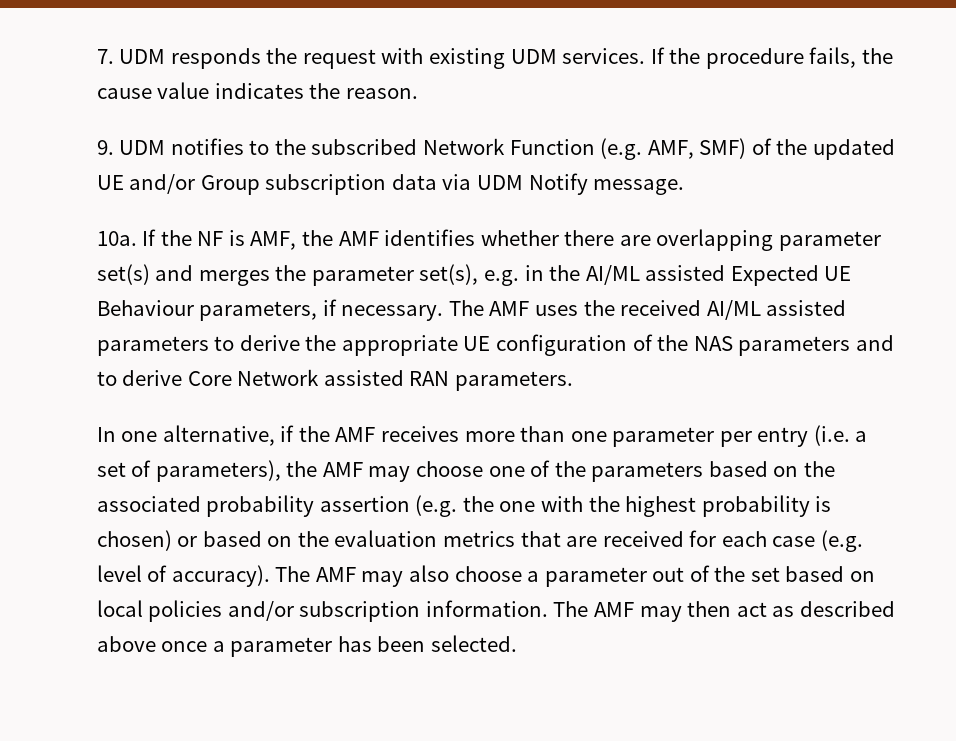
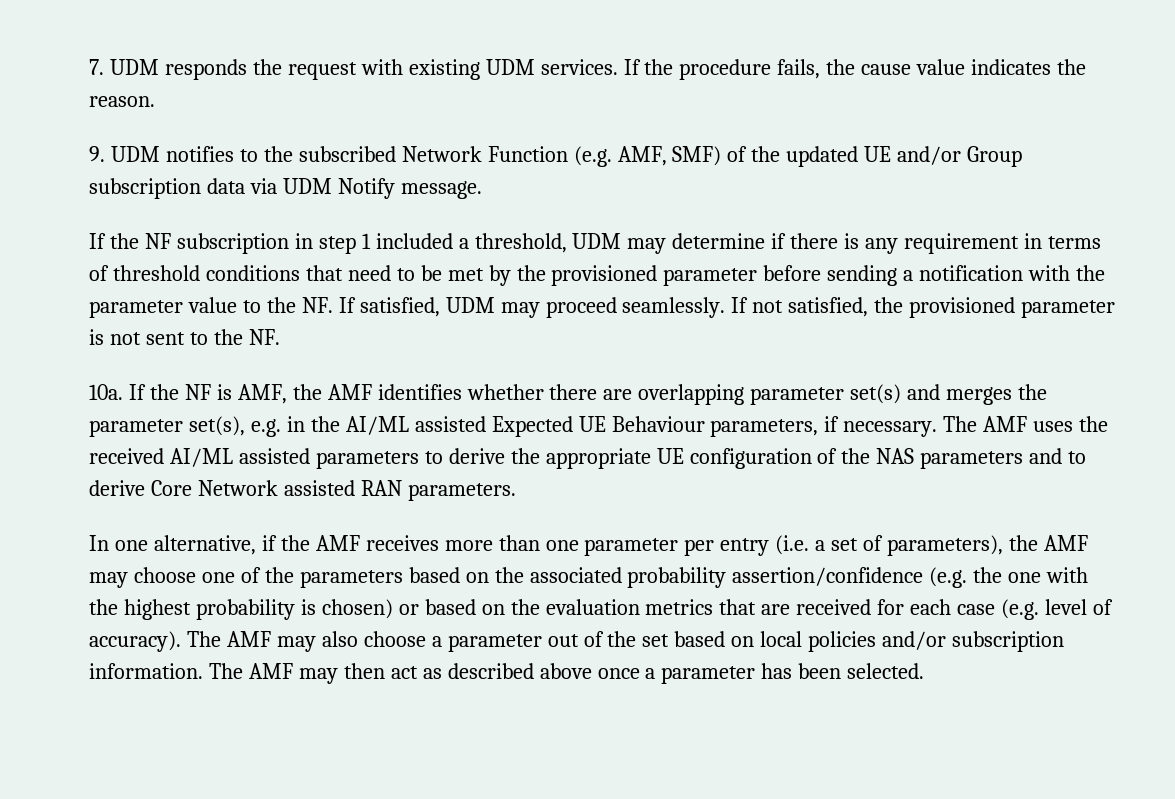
(685, 187) none -> [89,233,1101,254] [89,265,1106,286] [89,297,1116,318] [89,329,280,345] // If the NF subscription in step 1 included a threshold, UDM may determine if there is any requirement in terms of threshold conditions that need to be met by the provisioned parameter before sending a notification with the parameter value to the NF. If satisfied, UDM may proceed seamlessly. If not satisfied, the provisioned parameter is not sent to the NF.
[319,496,410,512] assertion -> [732,567,924,586] assertion/confidence

